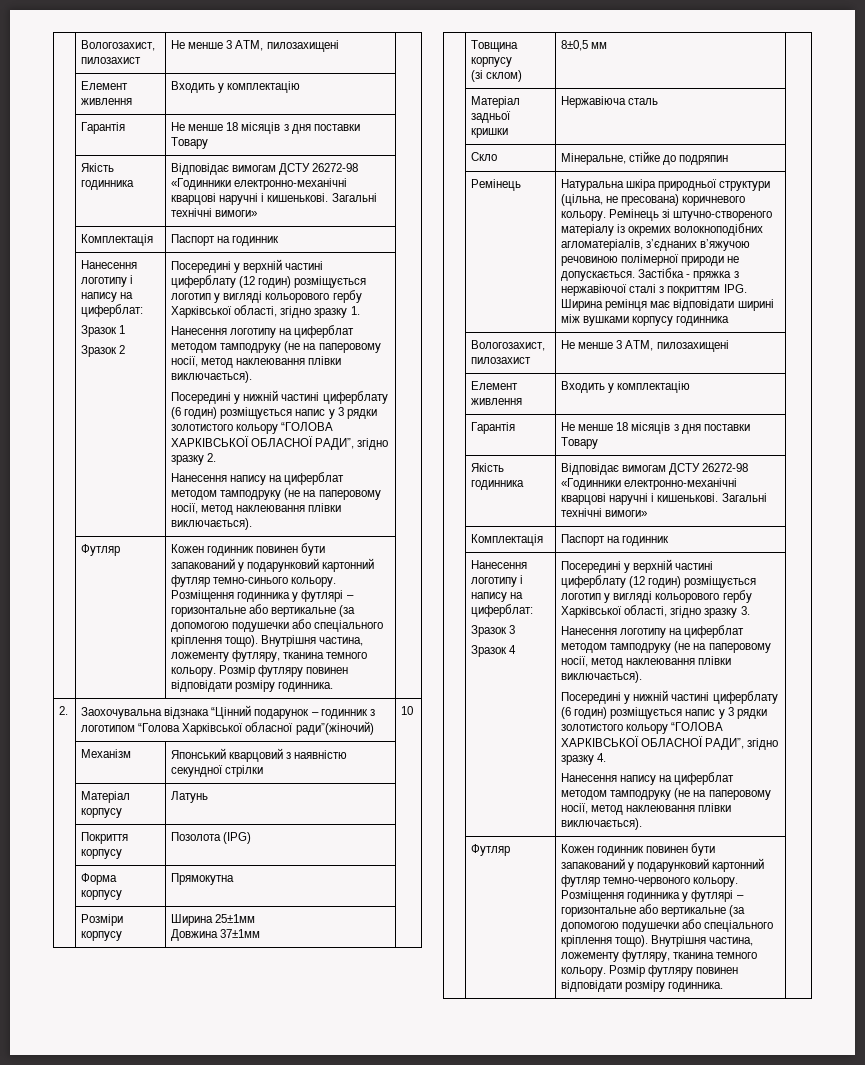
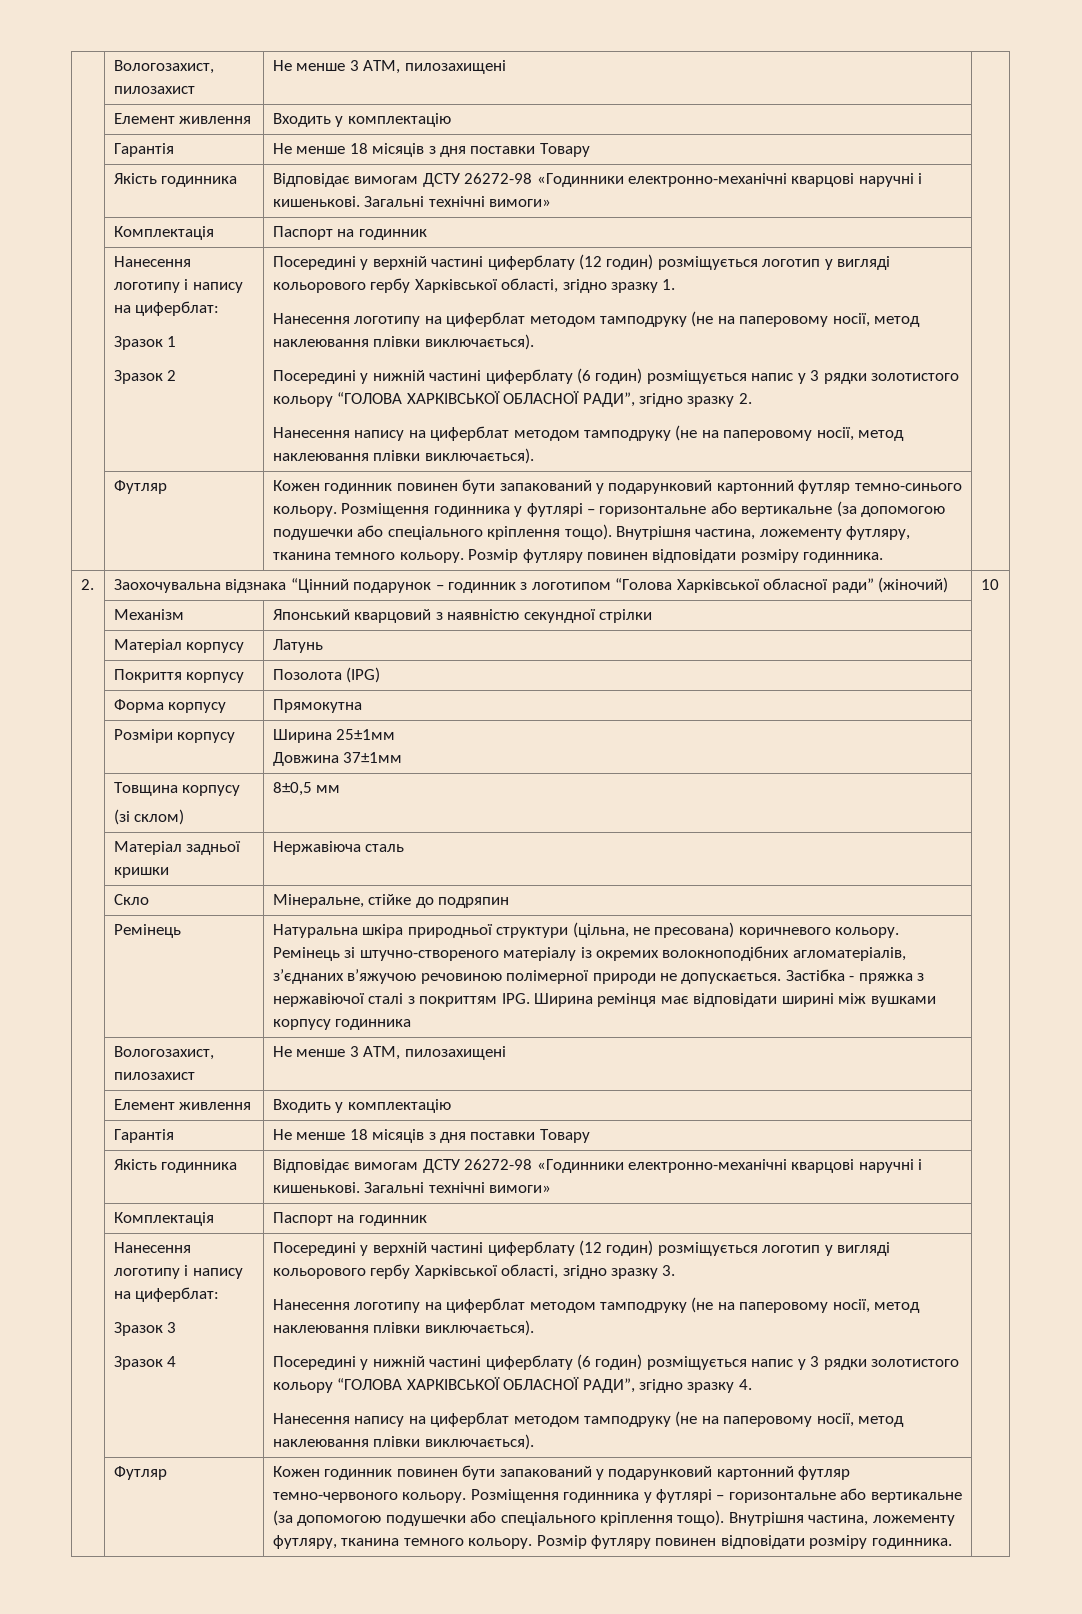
[295,721,374,735] ради”(жіночий) -> [831,577,949,593] ради” (жіночий)

